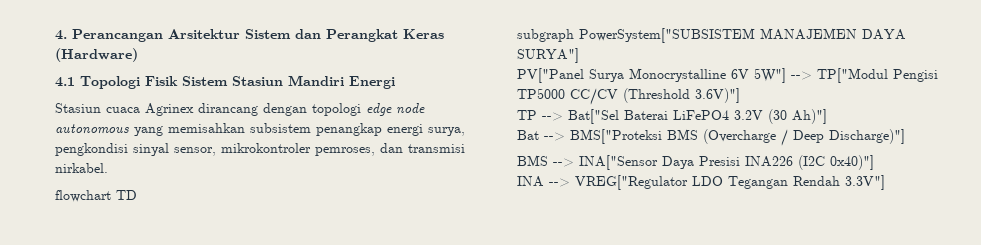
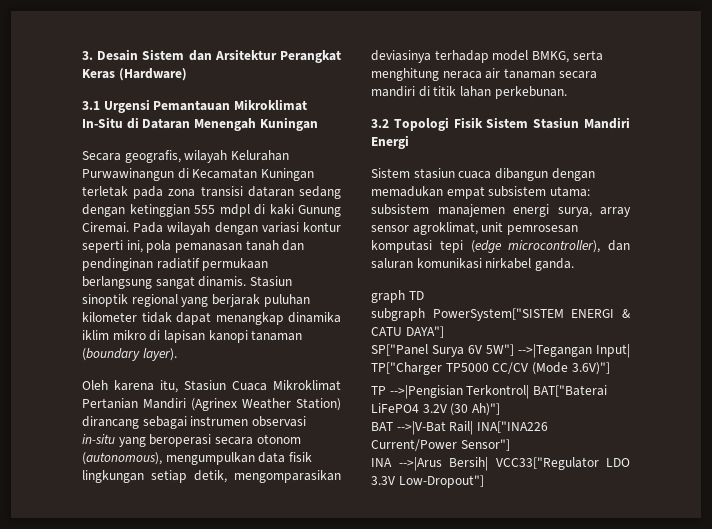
[55,29,240,42] 4. Perancangan Arsitektur -> [82,49,139,61] 3. Desain
(321, 34) none -> [214,49,277,60] Arsitektur
[55,77,75,87] 4.1 -> [82,99,307,113] [82,117,318,131] [82,150,289,163] [82,168,314,181] [82,186,341,199] [82,204,341,217] [82,222,341,235] [82,240,305,253] [82,258,269,271] [82,276,292,289] [82,294,310,307] [82,312,341,325] [82,330,303,343] [82,348,177,361] [82,380,341,393] [82,398,341,411] [82,416,306,429] [82,434,301,447] [82,452,312,465] [82,470,341,483] [371,50,603,63] [371,68,597,81] [371,86,567,99] [371,119,389,128] 3.1 Urgensi Pemantauan Mikroklimat In-Situ di Dataran Menengah Kuningan // Secara geografis, wilayah Kelurahan Purwawinangun di Kecamatan Kuningan terletak pada zona transisi dataran sedang dengan ketinggian 555 mdpl di kaki Gunung Ciremai. Pada wilayah dengan variasi kontur seperti ini, pola pemanasan tanah dan pendinginan radiatif permukaan berlangsung sangat dinamis. Stasiun sinoptik regional yang berjarak puluhan kilometer tidak dapat menangkap dinamika iklim mikro di lapisan kanopi tanaman (boundary layer). // Oleh karena itu, Stasiun Cuaca Mikroklimat Pertanian Mandiri (Agrinex Weather Station) dirancang sebagai instrumen observasi in-situ yang beroperasi secara otonom (autonomous), mengumpulkan data fisik lingkungan setiap detik, mengomparasikan deviasinya terhadap model BMKG, serta menghitung neraca air tanaman secara mandiri di titik lahan perkebunan. // 3.2
[55,103,425,116] [55,123,465,136] [55,143,465,156] [55,163,108,173] [55,190,137,202] [517,28,906,43] [517,48,579,63] [517,68,938,83] Stasiun cuaca Agrinex dirancang dengan topologi edge node autonomous yang memisahkan subsistem penangkap energi surya, pengkondisi sinyal sensor, mikrokontroler pemroses, dan transmisi nirkabel. // flowchart TD // subgraph PowerSystem["SUBSISTEM MANAJEMEN DAYA SURYA"] // PV["Panel Surya Monocrystalline 6V 5W"] --> TP["Modul Pengisi -> [371,168,595,181] [371,186,590,199] [371,204,631,217] [371,222,578,235] [371,240,630,253] [371,258,574,271] [371,290,424,303] [371,308,631,321] [371,326,444,338] [371,344,630,358] [371,362,442,375] Sistem stasiun cuaca dibangun dengan memadukan empat subsistem utama: subsistem manajemen energi surya, array sensor agroklimat, unit pemrosesan komputasi tepi (edge microcontroller), dan saluran komunikasi nirkabel ganda. // graph TD // subgraph PowerSystem["SISTEM ENERGI & CATU DAYA"] // SP["Panel Surya 6V 5W"] -->|Tegangan Input| TP["Charger
[623,88,690,103] (Threshold -> [531,362,568,375] (Mode
[542,109,668,124] --> Bat["Sel Baterai -> [389,385,607,399] -->|Pengisian Terkontrol| BAT["Baterai
[517,129,905,146] [517,155,874,170] [517,175,885,190] Bat --> BMS["Proteksi BMS (Overcharge / Deep Discharge)"] // BMS --> INA["Sensor Daya Presisi INA226 (I2C 0x40)"] // INA --> VREG["Regulator LDO Tegangan Rendah 3.3V"] -> [371,421,548,435] [371,439,510,451] [371,457,630,471] [371,475,484,488] BAT -->|V-Bat Rail| INA["INA226 Current/Power Sensor"] // INA -->|Arus Bersih| VCC33["Regulator LDO 3.3V Low-Dropout"]

